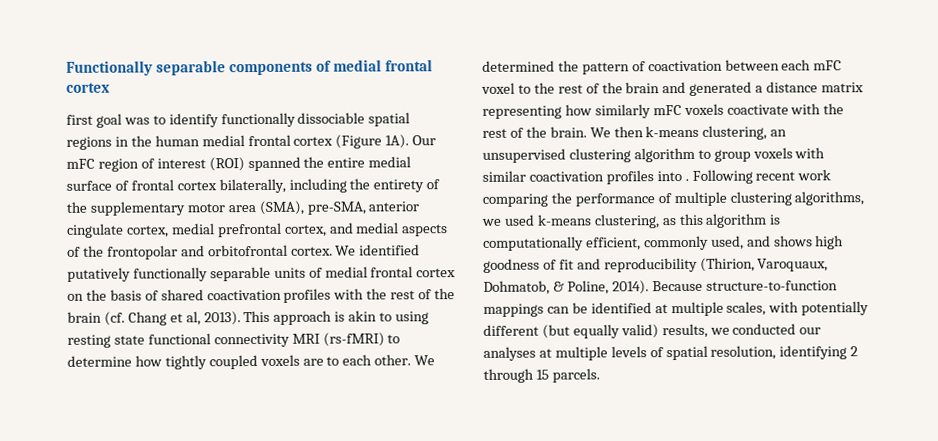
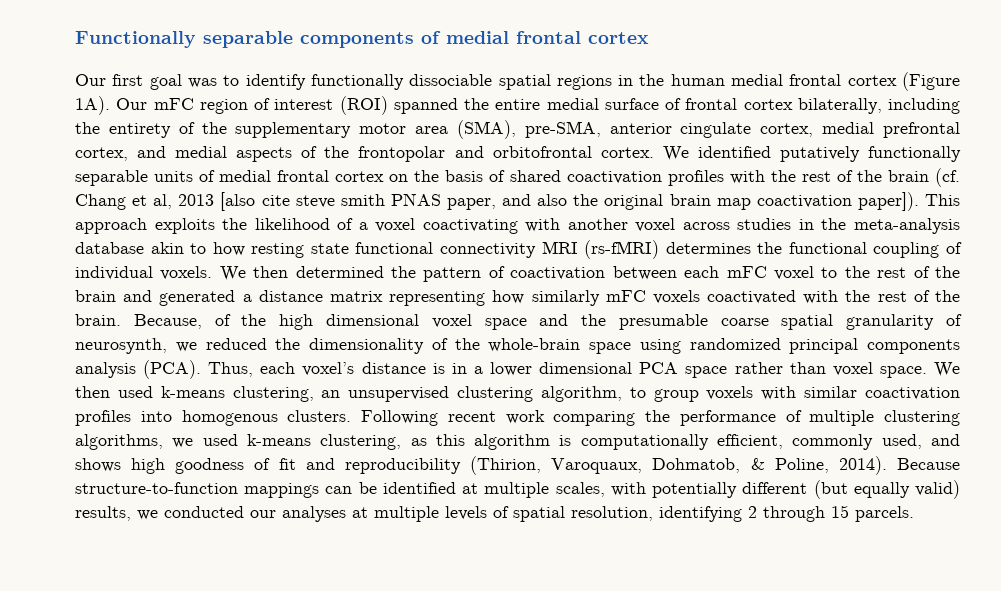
(110, 87) none -> [75,74,106,86] Our
[203,310,346,326] 2013). This approach is -> [178,192,960,211] [75,218,960,234] [75,242,144,254] 2013 [also cite steve smith PNAS paper, and also the original brain map coactivation paper]). This approach exploits the likelihood of a voxel coactivating with another voxel across studies in the meta-analysis database
[395,311,430,325] using -> [212,242,245,256] how
[387,334,401,344] [67,354,436,370] to determine how tightly coupled voxels are to each other. We -> [665,242,962,258] [75,266,289,281] determines the functional coupling of individual voxels. We then
[726,104,789,115] coactivate -> [707,290,797,304] coactivated
[589,126,644,138] We then -> [133,314,963,330] [75,338,960,354] [75,360,961,379] [75,386,153,398] Because, of the high dimensional voxel space and the presumable coarse spatial granularity of neurosynth, we reduced the dimensionality of the whole-brain space using randomized principal components analysis (PCA). Thus, each voxel’s distance is in a lower dimensional PCA space rather than voxel space. We then used
[633,147,695,163] algorithm -> [540,386,622,402] algorithm,
[684,178,689,181] . -> [181,410,352,426] homogenous clusters.

